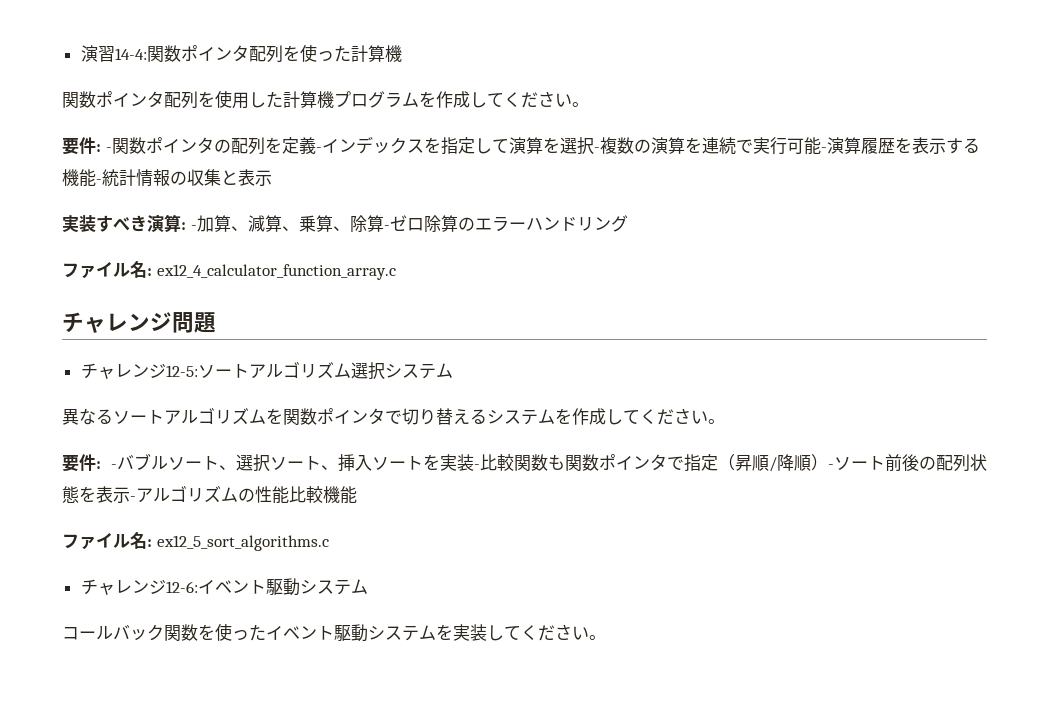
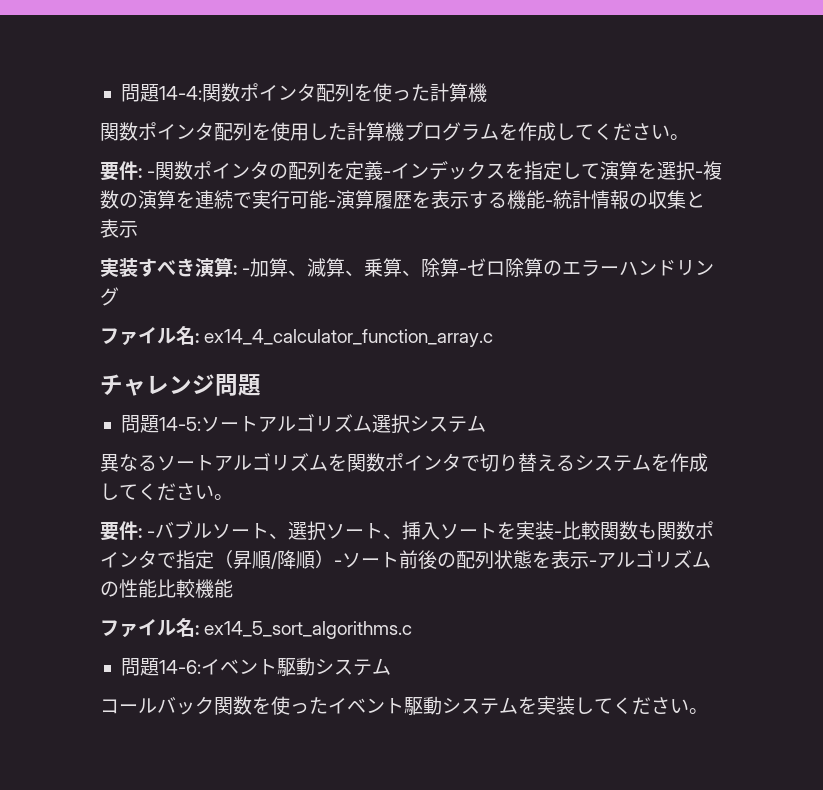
[80,45,115,62] 演習 -> [120,84,159,102] 問題
[156,264,396,280] ex12_4_calculator_function_array.c -> [204,329,494,347] ex14_4_calculator_function_array.c
[80,363,198,379] チャレンジ12-5: -> [120,415,201,433] 問題14-5:
[156,535,329,551] [80,579,198,595] ex12_5_sort_algorithms.c // チャレンジ12-6: -> [204,621,413,639] [120,658,201,676] ex14_5_sort_algorithms.c // 問題14-6:

